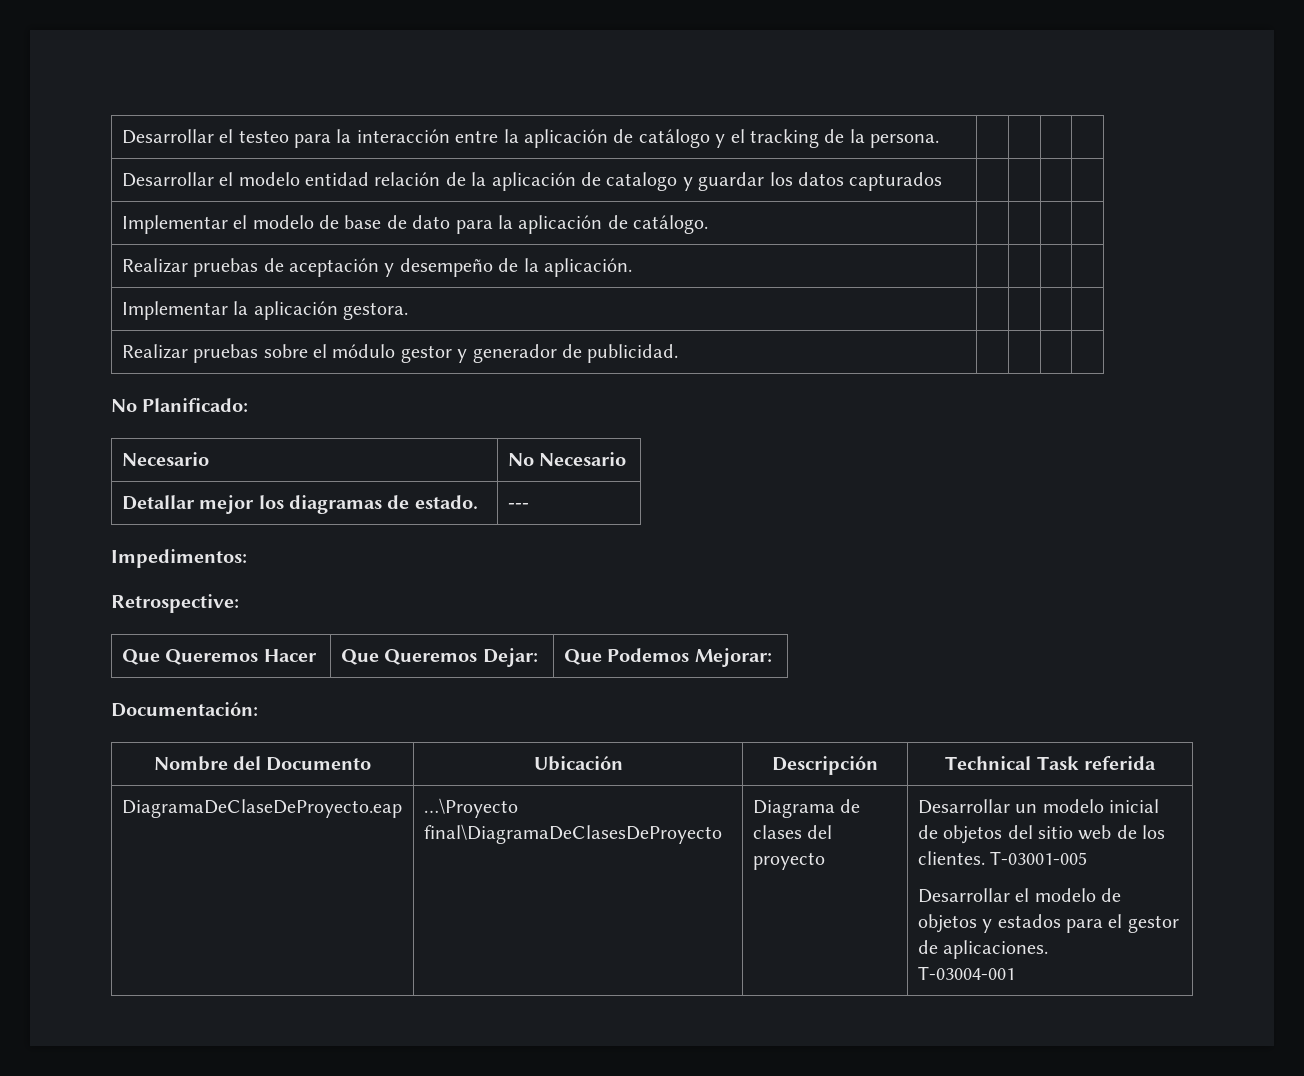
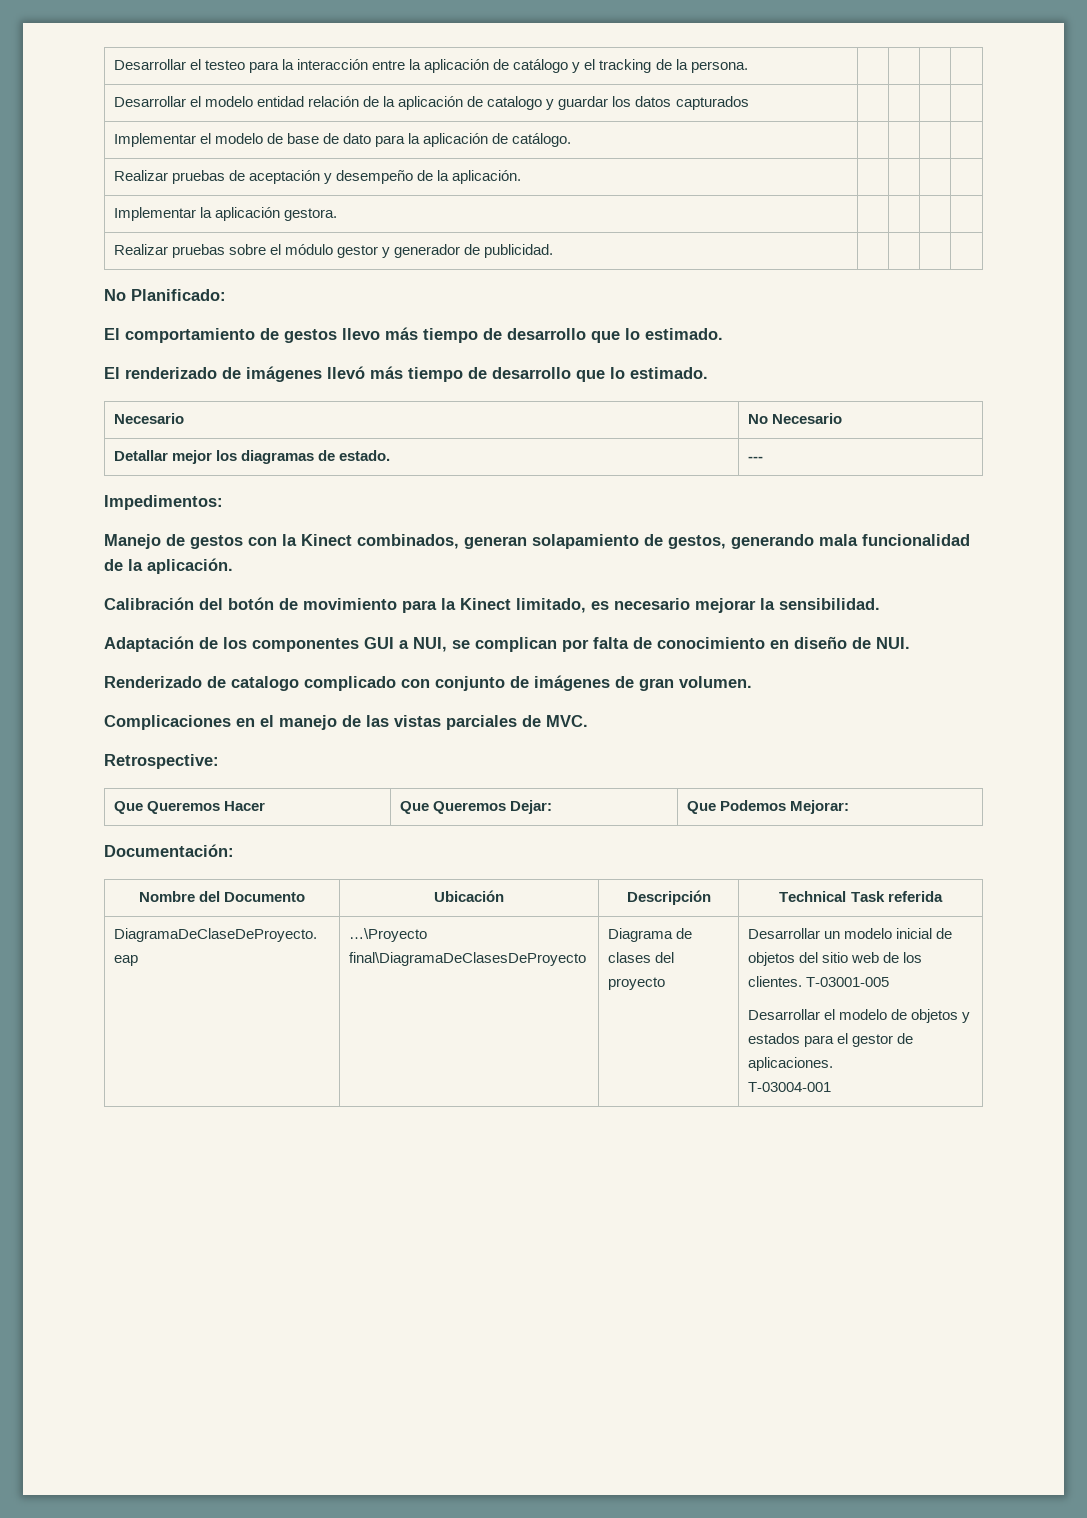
(249, 405) none -> [104,327,723,343] [104,366,708,382] // El comportamiento de gestos llevo más tiempo de desarrollo que lo estimado. // El renderizado de imágenes llevó más tiempo de desarrollo que lo estimado.
(247, 558) none -> [104,534,970,549] [104,558,233,574] [104,597,880,613] [104,636,910,652] [104,675,752,691] [104,715,588,730] // Manejo de gestos con la Kinect combinados, generan solapamiento de gestos, generando mala funcionalidad de la aplicación. // Calibración del botón de movimiento para la Kinect limitado, es necesario mejorar la sensibilidad. // Adaptación de los componentes GUI a NUI, se complican por falta de conocimiento en diseño de NUI. // Renderizado de catalogo complicado con conjunto de imágenes de gran volumen. // Complicaciones en el manejo de las vistas parciales de MVC.

